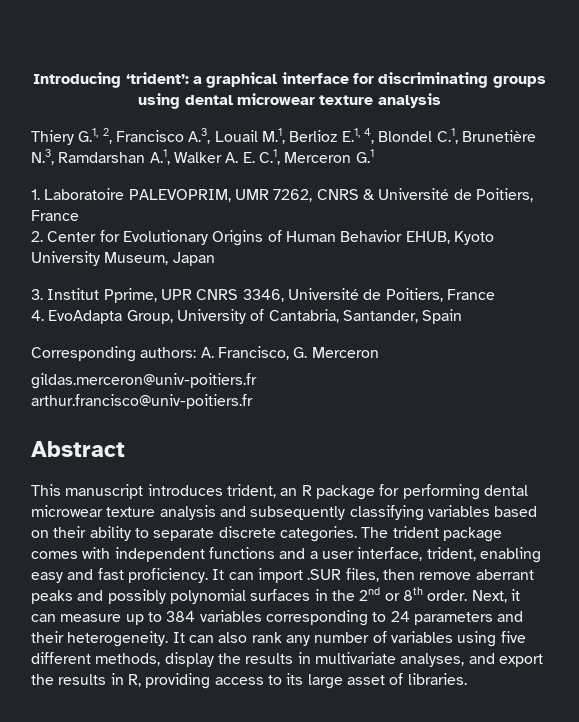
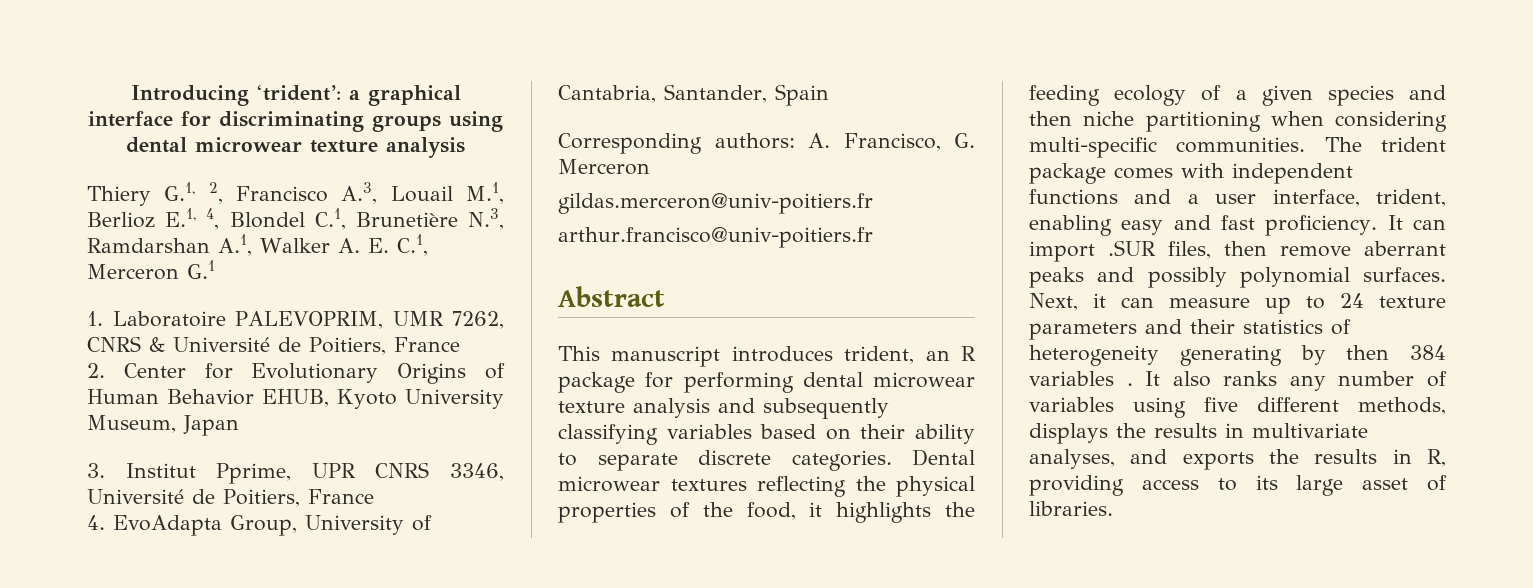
(357, 534) none -> [912,449,975,466] [558,476,975,497] [558,502,975,523] [1029,85,1446,106] [1029,111,1447,132] [1029,137,1306,158] Dental microwear textures reflecting the physical properties of the food, it highlights the feeding ecology of a given species and then niche partitioning when considering multi-specific communities.
[250,587,468,601] surfaces in the 2nd or 8th order. -> [1363,267,1446,282] surfaces.
[166,610,524,626] [31,631,282,647] 384 variables corresponding to 24 parameters and their heterogeneity. It can also rank -> [1340,293,1446,308] [1029,319,1351,340] [1029,345,1446,366] [1029,371,1278,387] 24 texture parameters and their statistics of heterogeneity generating by then 384 variables . It also ranks
[164,652,214,667] display -> [1029,423,1108,444] displays
[498,654,543,667] export -> [1182,452,1254,470] exports

